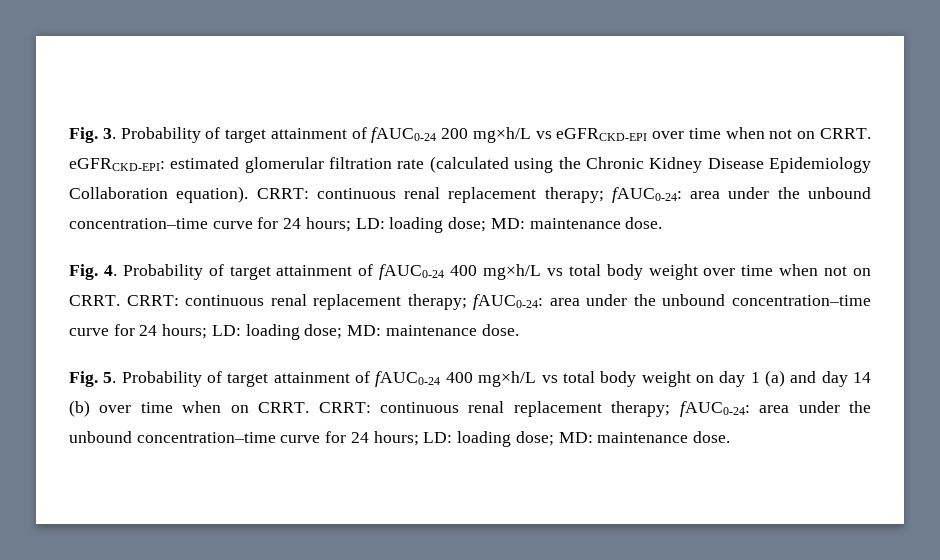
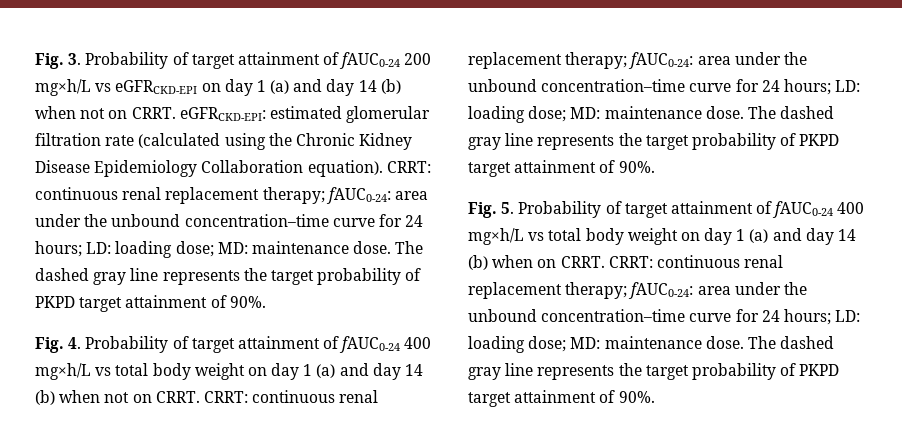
[652,128,721,139] over time -> [201,79,401,96] on day 1 (a) and day 14 (b)
(663, 223) none -> [395,241,424,254] [35,268,422,285] [35,295,266,312] The dashed gray line represents the target probability of PKPD target attainment of 90%.
[703,265,774,276] over time -> [247,363,424,380] [35,390,55,405] on day 1 (a) and day 14 (b)
(519, 330) none -> [747,106,835,119] [468,133,840,150] [468,160,655,177] The dashed gray line represents the target probability of PKPD target attainment of 90%.
[99,402,173,413] over time -> (488, 262) none
(730, 437) none -> [747,336,835,349] [468,363,840,380] [468,390,655,407] The dashed gray line represents the target probability of PKPD target attainment of 90%.

